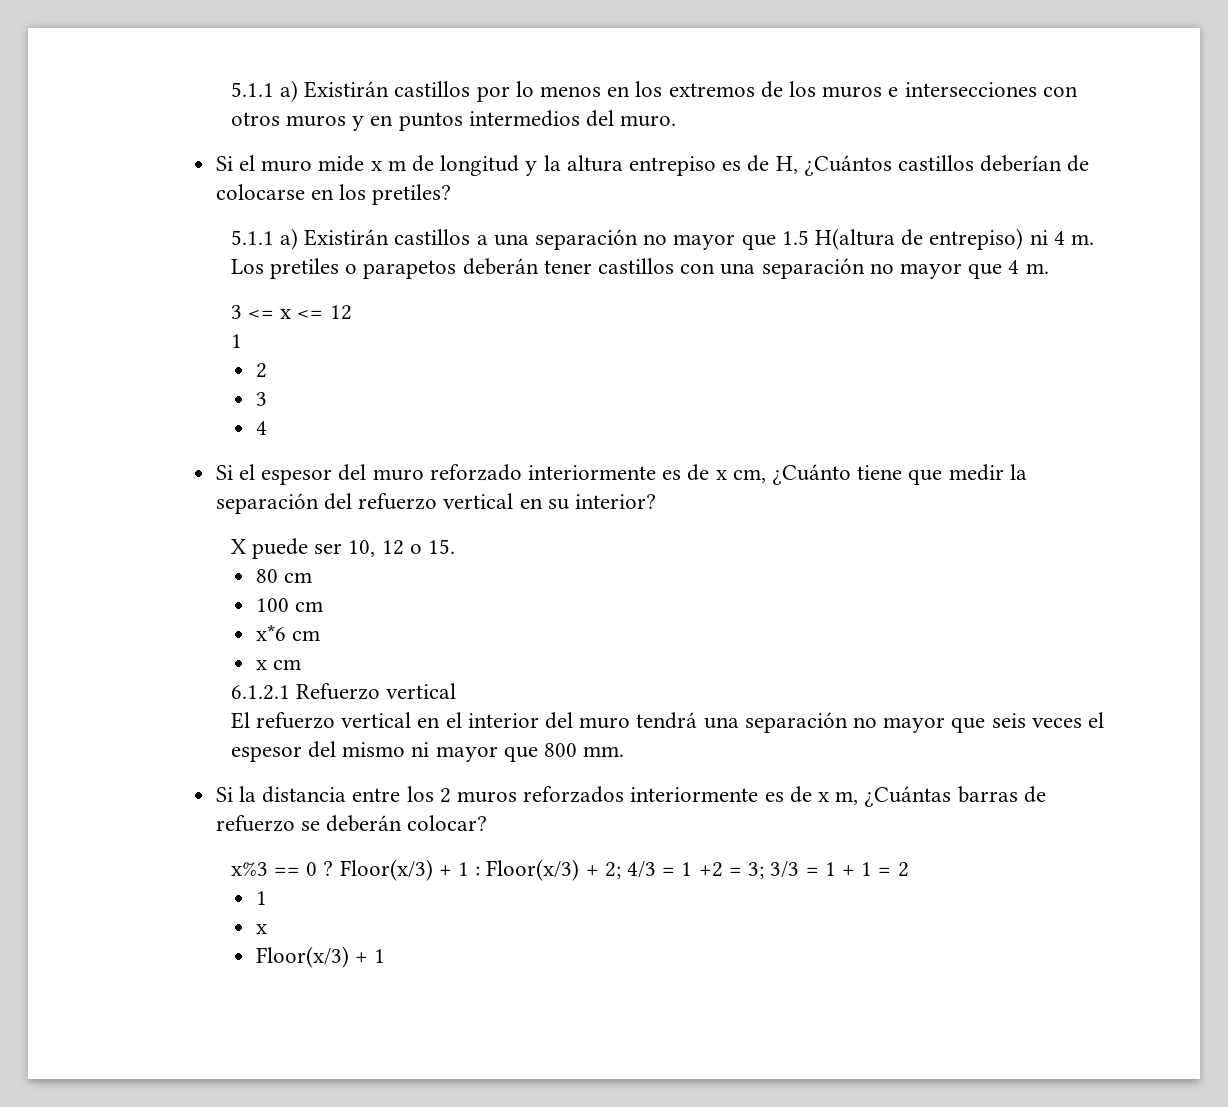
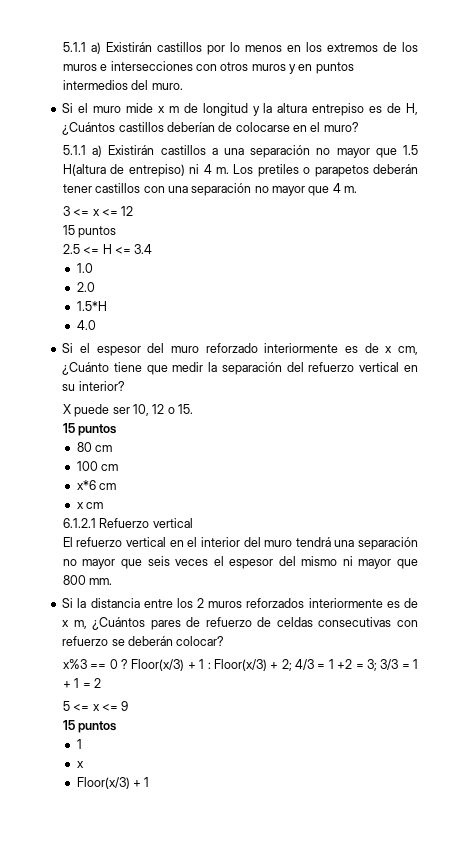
[339,184,452,205] los pretiles? -> [310,122,359,132] el muro?
[230,334,242,348] [256,363,268,378] [256,392,268,406] [256,421,268,435] 1 // 2 // 3 // 4 -> [62,225,117,238] [62,244,153,254] [76,263,93,273] [76,282,95,292] [76,301,107,311] [76,320,96,330] 15 puntos // 2.5 <= H <= 3.4 // 1.0 // 2.0 // 1.5*H // 4.0
(455, 546) none -> [62,423,117,436] // 15 puntos
[864,786,1046,807] ¿Cuántas barras de -> [92,617,418,630] ¿Cuántos pares de refuerzo de celdas consecutivas con
(909, 869) none -> [62,701,129,711] [62,720,117,733] // 5 <= x <= 9 // 15 puntos

